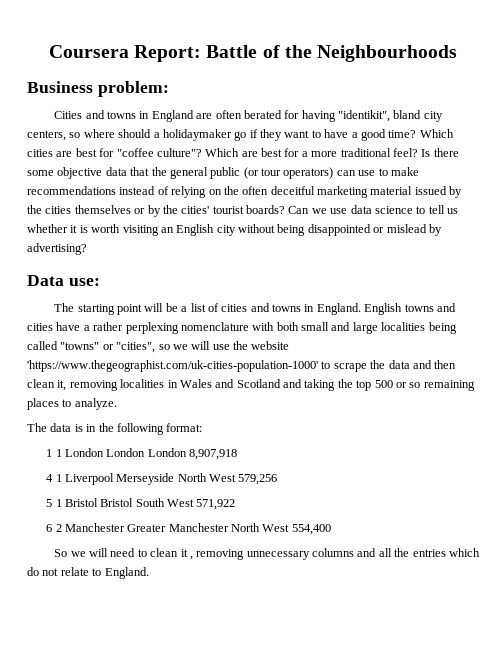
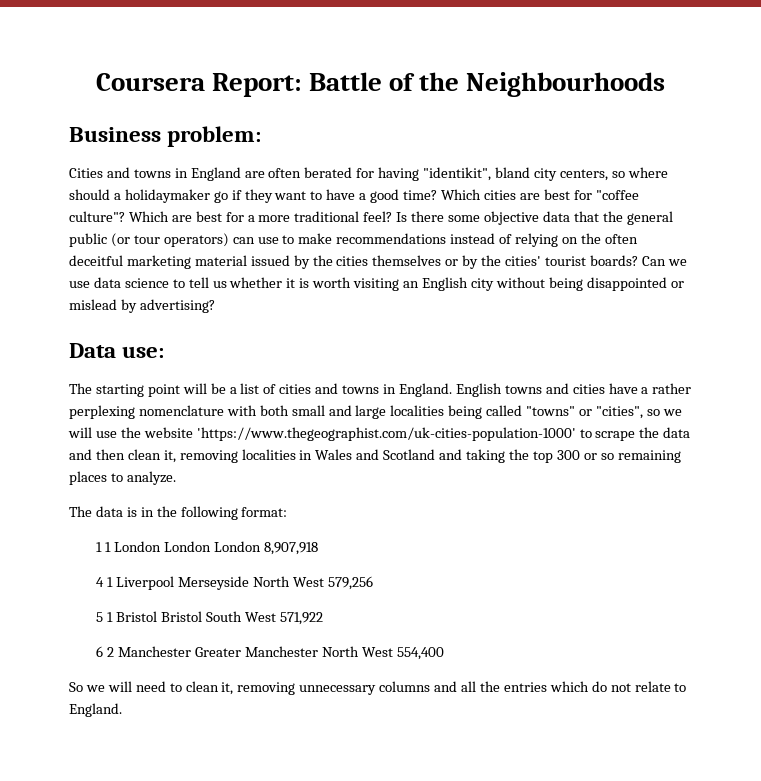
[374,380,393,388] 500 -> [556,450,580,460] 300
[180,549,193,560] it , -> [221,682,234,695] it,

